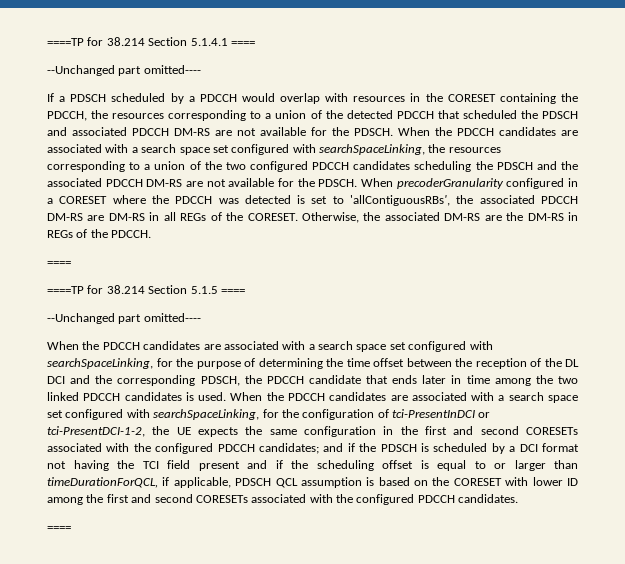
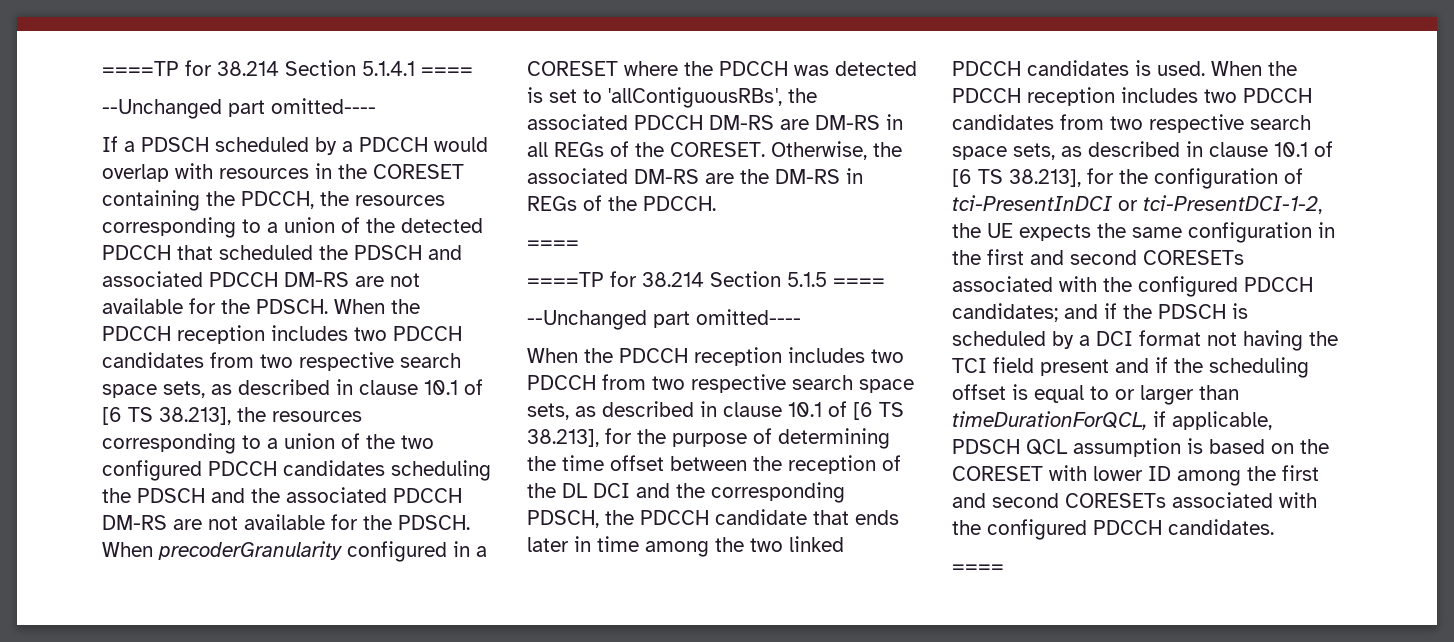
[499,127,578,136] [47,144,425,155] candidates are associated with a search space set configured with searchSpaceLinking, -> [177,325,462,344] [102,352,461,371] [102,379,483,398] [102,407,231,425] reception includes two PDCCH candidates from two respective search space sets, as described in clause 10.1 of [6 TS 38.213],
[143,341,493,352] [47,358,153,369] candidates are associated with a search space set configured with searchSpaceLinking, -> [694,347,904,366] [527,374,914,393] [527,401,904,420] [527,429,599,447] reception includes two PDCCH from two respective search space sets, as described in clause 10.1 of [6 TS 38.213],
[329,392,578,403] [47,409,260,420] candidates are associated with a search space set configured with searchSpaceLinking, -> [1027,87,1312,106] [952,114,1311,133] [952,141,1333,160] [952,169,1081,187] reception includes two PDCCH candidates from two respective search space sets, as described in clause 10.1 of [6 TS 38.213],

